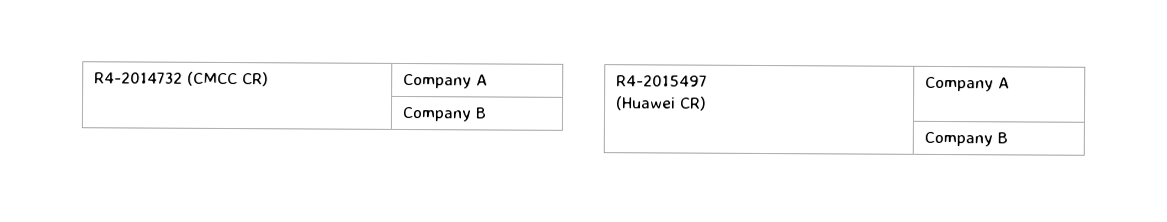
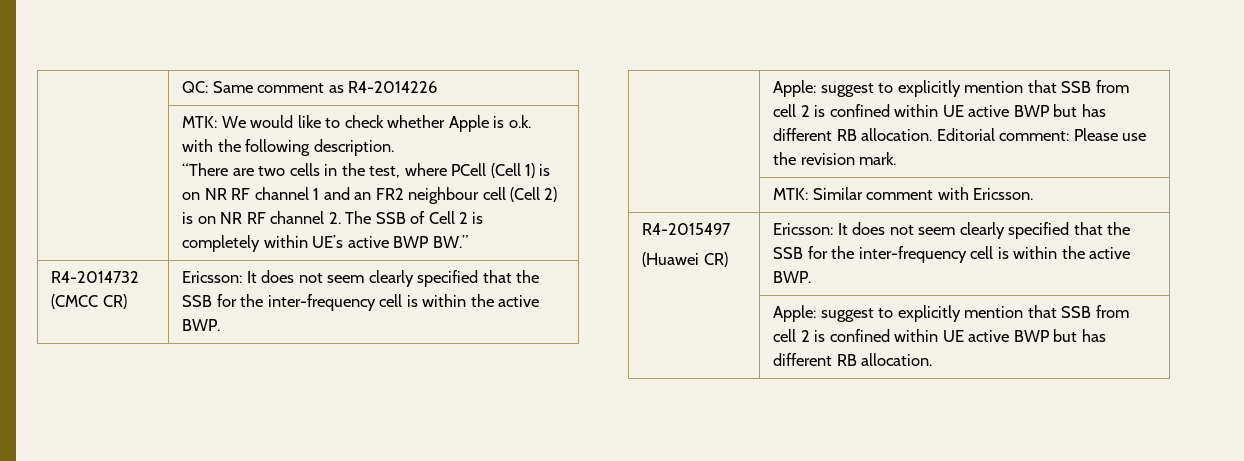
[94,71,270,87] [403,73,489,89] [402,106,488,122] [616,75,708,87] [616,96,708,111] [925,76,1011,92] [924,131,1009,147] R4-2014732 (CMCC CR) | Company A // | Company B // R4-2015497 // (Huawei CR) | Company A // | Company B -> [182,81,438,93] [182,115,531,132] [182,139,394,156] [182,163,551,178] [182,187,558,204] [182,211,484,224] [182,235,468,252] [51,271,140,283] [51,294,127,309] [182,270,540,287] [182,294,540,311] [182,319,221,331] [773,80,1129,97] [773,104,1106,117] [773,128,1147,141] [773,152,897,165] [773,187,1034,200] [642,223,732,235] [642,252,728,267] [773,222,1131,239] [773,246,1131,263] [773,271,812,283] [773,305,1129,322] [773,329,1106,342] [773,353,933,366] | QC: Same comment as R4-2014226 // | MTK: We would like to check whether Apple is o.k. with the following description. // “There are two cells in the test, where PCell (Cell 1) is on NR RF channel 1 and an FR2 neighbour cell (Cell 2) is on NR RF channel 2. The SSB of Cell 2 is completely within UE’s active BWP BW.” // R4-2014732 (CMCC CR) | Ericsson: It does not seem clearly specified that the SSB for the inter-frequency cell is within the active BWP. // | Apple: suggest to explicitly mention that SSB from cell 2 is confined within UE active BWP but has different RB allocation. Editorial comment: Please use the revision mark. // | MTK: Similar comment with Ericsson. // R4-2015497 // (Huawei CR) | Ericsson: It does not seem clearly specified that the SSB for the inter-frequency cell is within the active BWP. // | Apple: suggest to explicitly mention that SSB from cell 2 is confined within UE active BWP but has different RB allocation.

